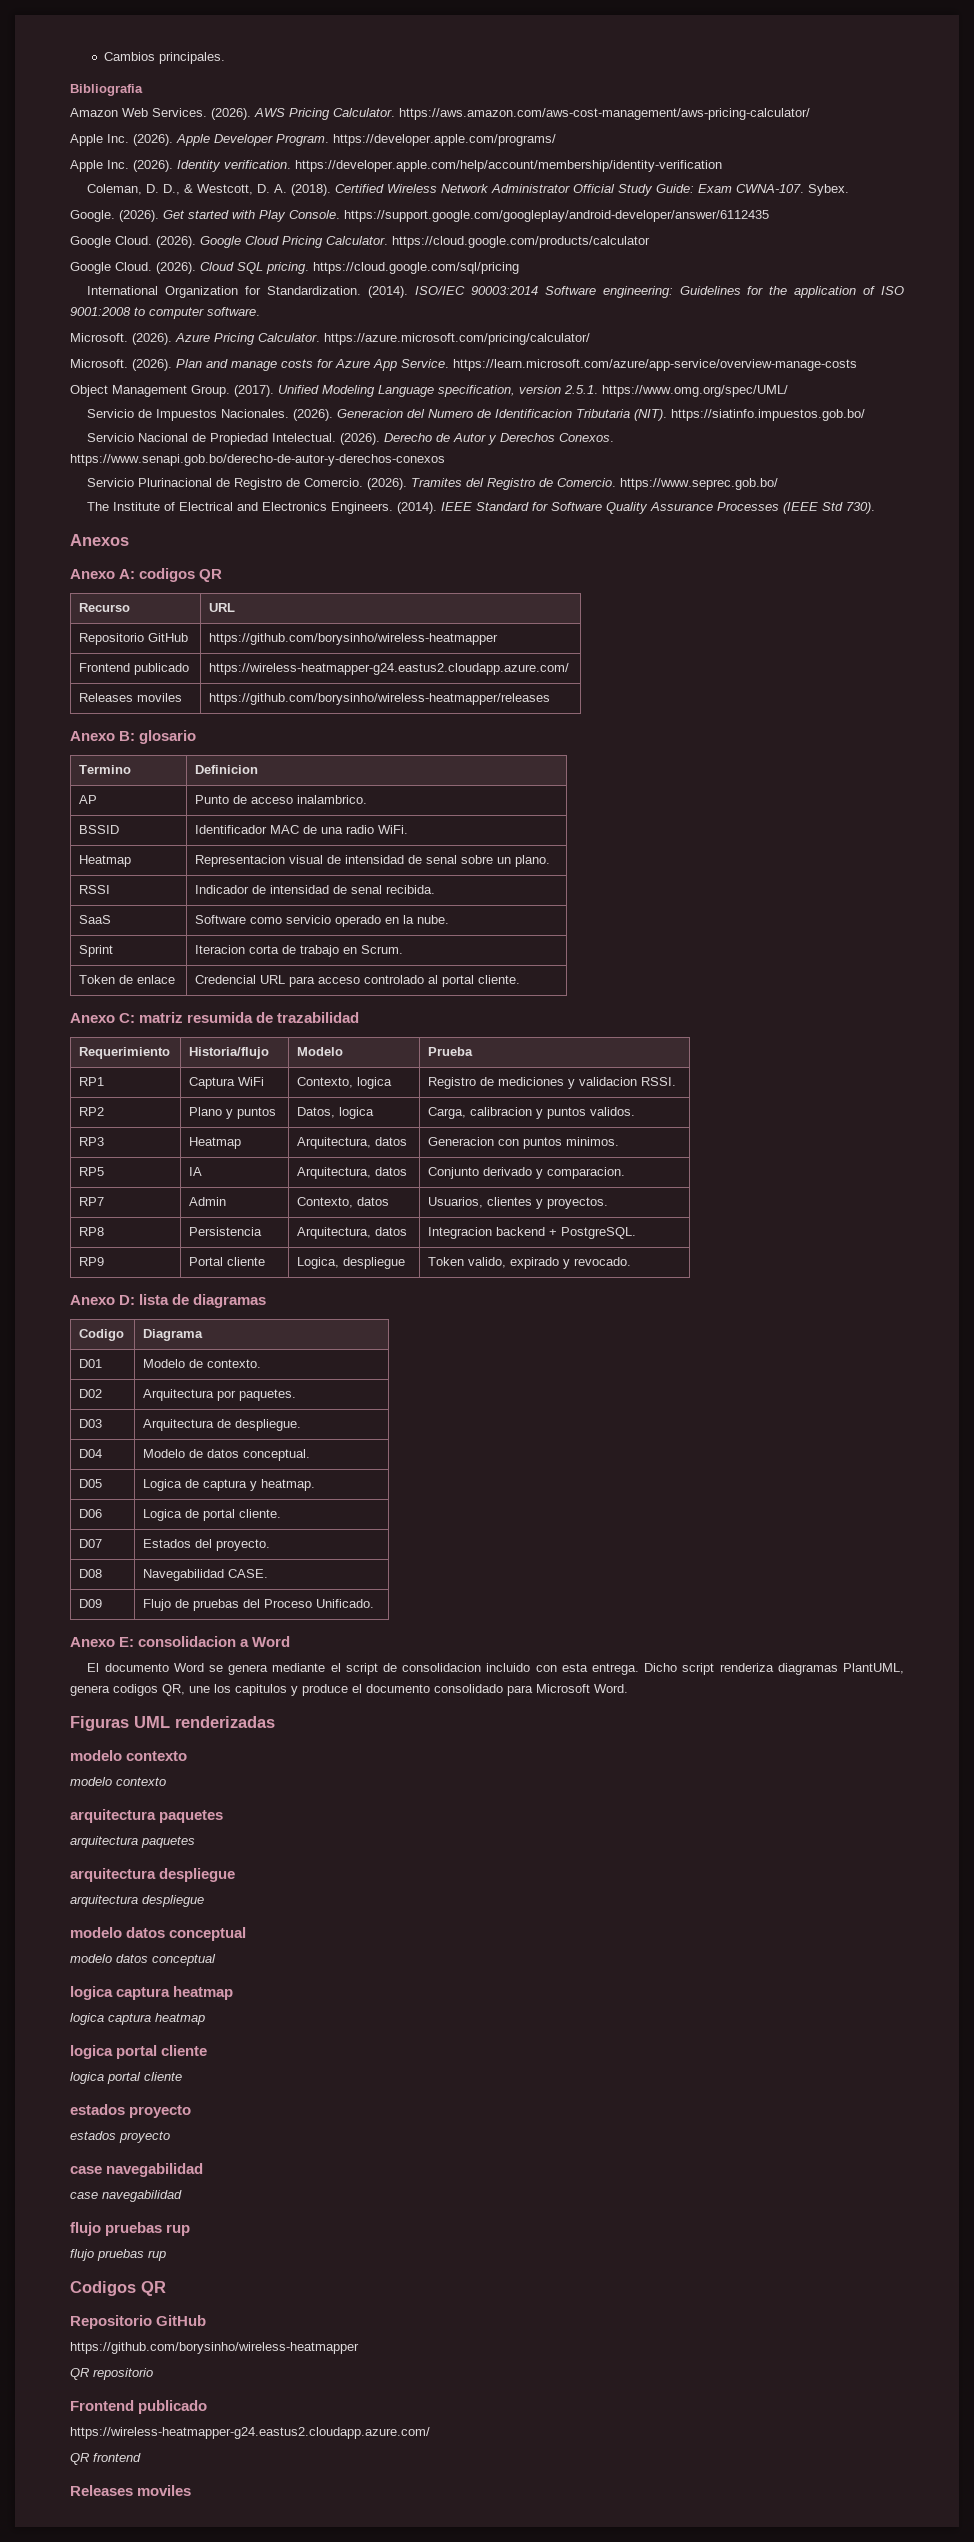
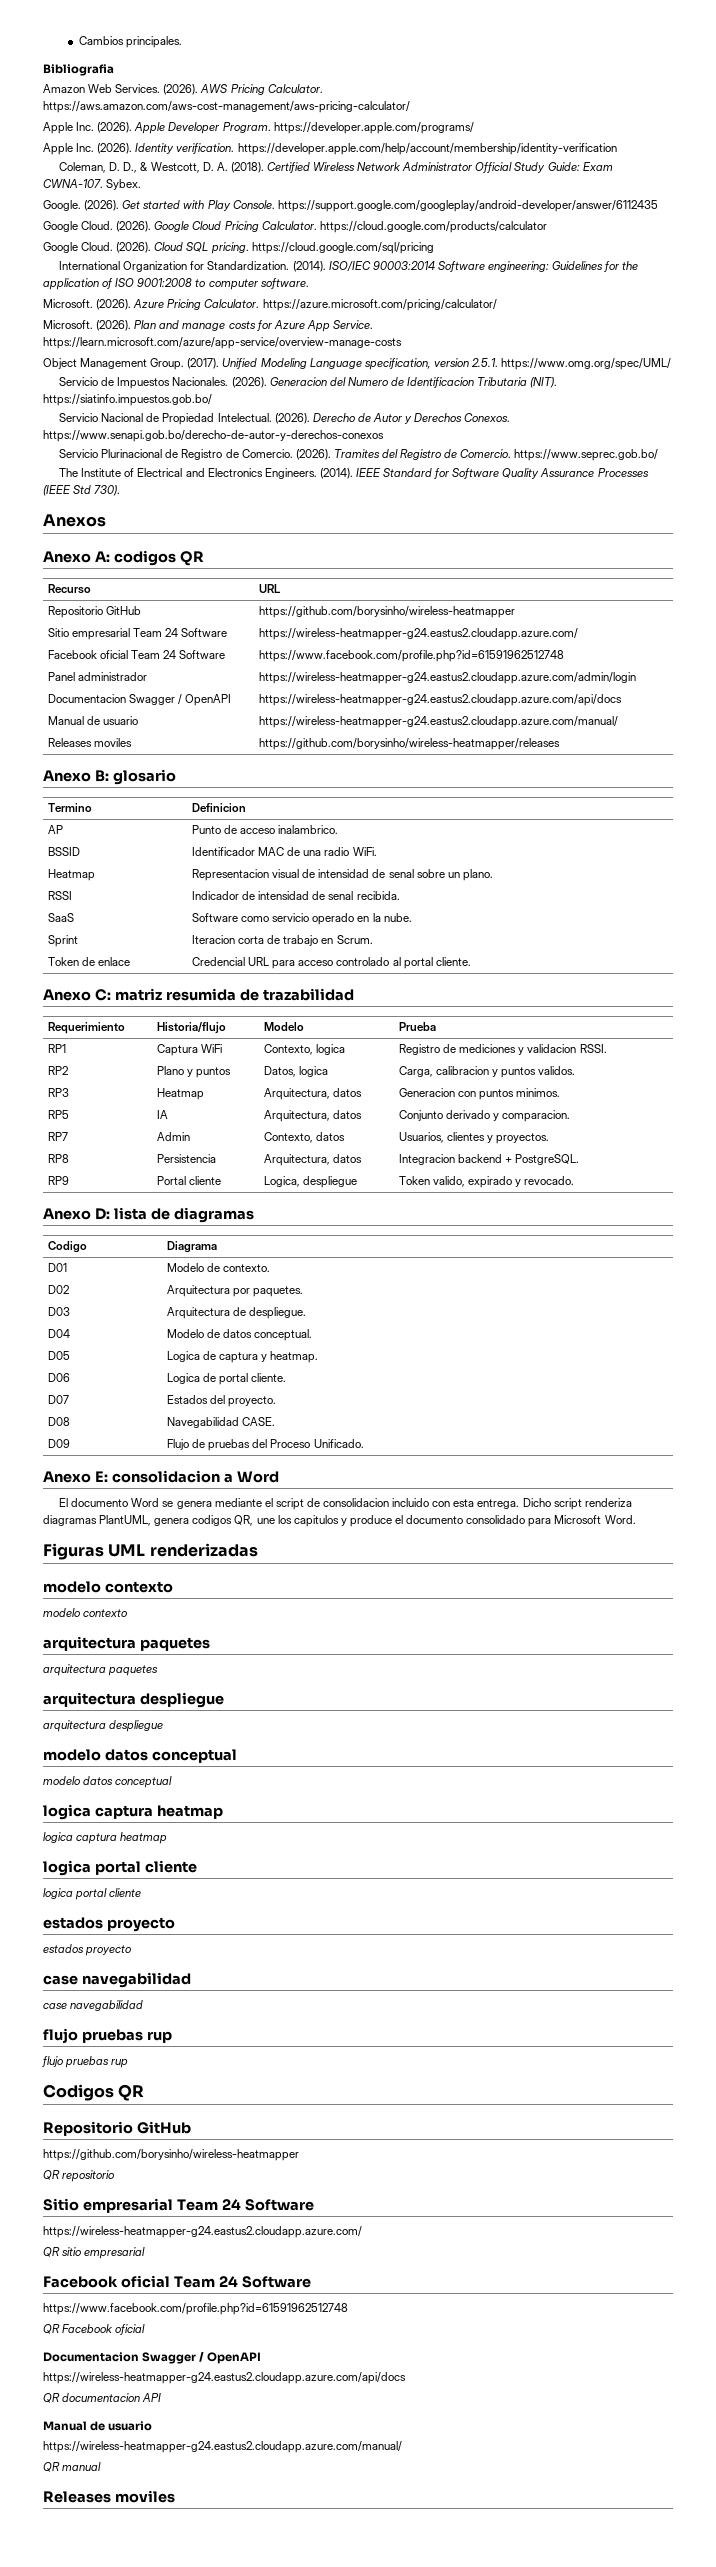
[79,663,190,675] [209,663,570,675] Frontend publicado | https://wireless-heatmapper-g24.eastus2.cloudapp.azure.com/ -> [48,628,228,640] [259,628,579,640] [48,650,226,659] [259,650,565,662] [48,672,148,681] [259,672,637,684] [48,694,232,706] [259,694,623,706] [48,716,139,725] [259,716,619,728] Sitio empresarial Team 24 Software | https://wireless-heatmapper-g24.eastus2.cloudapp.azure.com/ // Facebook oficial Team 24 Software | https://www.facebook.com/profile.php?id=61591962512748 // Panel administrador | https://wireless-heatmapper-g24.eastus2.cloudapp.azure.com/admin/login // Documentacion Swagger / OpenAPI | https://wireless-heatmapper-g24.eastus2.cloudapp.azure.com/api/docs // Manual de usuario | https://wireless-heatmapper-g24.eastus2.cloudapp.azure.com/manual/
[70,2400,208,2414] [70,2427,430,2439] [70,2453,141,2465] Frontend publicado // https://wireless-heatmapper-g24.eastus2.cloudapp.azure.com/ // QR frontend -> [43,2198,314,2213] [43,2226,362,2238] [43,2247,146,2259] [43,2275,311,2288] [43,2303,348,2315] [43,2324,146,2335] [43,2352,262,2364] [43,2372,406,2384] [43,2393,162,2403] [43,2421,153,2431] [43,2441,402,2453] [43,2462,102,2472] Sitio empresarial Team 24 Software // https://wireless-heatmapper-g24.eastus2.cloudapp.azure.com/ // QR sitio empresarial // Facebook oficial Team 24 Software // https://www.facebook.com/profile.php?id=61591962512748 // QR Facebook oficial // Documentacion Swagger / OpenAPI // https://wireless-heatmapper-g24.eastus2.cloudapp.azure.com/api/docs // QR documentacion API // Manual de usuario // https://wireless-heatmapper-g24.eastus2.cloudapp.azure.com/manual/ // QR manual

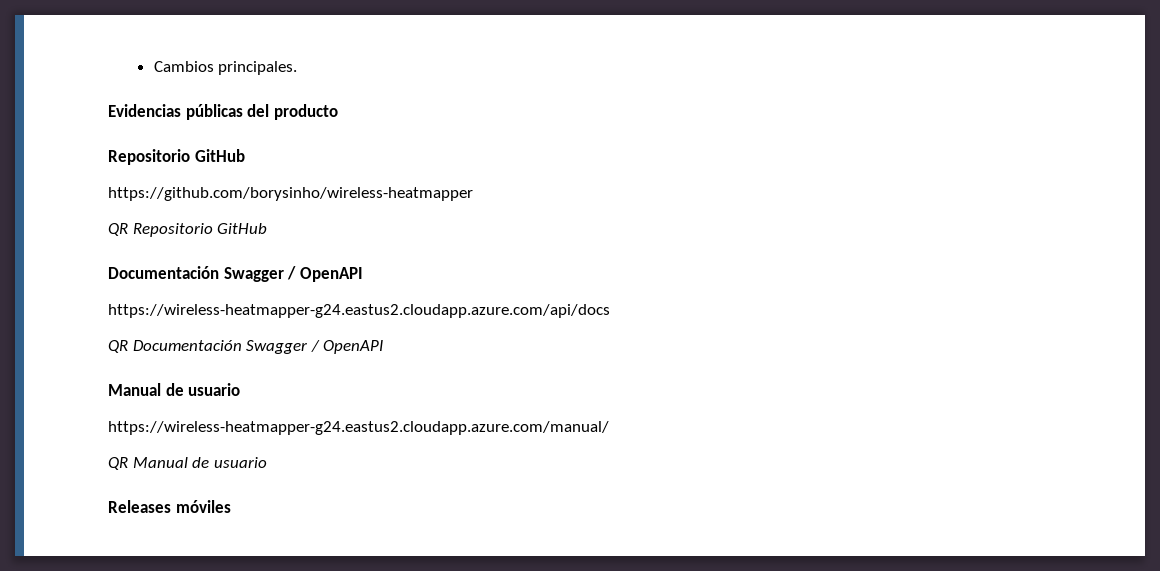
[43,64,114,76] [43,84,323,95] [43,101,410,113] [43,122,474,134] [43,143,617,155] [59,162,613,173] [43,179,142,190] [43,200,658,212] [43,221,547,233] [43,242,434,254] [59,261,639,272] [43,278,309,290] [43,299,497,311] [43,320,373,332] [43,337,402,349] [43,358,672,370] [59,377,558,389] [43,394,212,406] [59,413,511,425] [43,430,384,442] [59,449,659,461] [59,468,649,479] [43,485,121,496] [43,514,106,527] [43,550,204,566] [48,584,92,594] [259,584,282,593] [48,606,142,618] [259,606,516,618] [48,628,228,640] [259,628,579,640] [48,650,226,659] [259,650,565,662] [48,672,148,681] [259,672,637,684] [48,694,232,706] [259,694,623,706] [48,716,139,725] [259,716,619,728] [48,738,133,747] [259,738,561,750] [43,769,176,785] [48,803,93,812] [192,803,247,812] [48,825,64,834] [192,825,339,834] [48,847,81,856] [192,847,377,856] [48,869,96,881] [192,869,493,881] [48,891,73,900] [192,891,400,900] [48,913,75,922] [192,913,412,925] [48,935,79,947] [192,935,373,946] [48,957,131,966] [192,957,471,969] [43,988,354,1001] [48,1022,126,1034] [157,1022,227,1034] [264,1022,305,1031] [399,1022,437,1031] [48,1044,67,1053] [157,1044,223,1056] [264,1044,346,1055] [399,1044,607,1055] [48,1066,69,1075] [157,1066,232,1078] [264,1066,329,1077] [399,1066,576,1078] [48,1088,70,1097] [157,1088,205,1100] [264,1088,363,1100] [399,1088,561,1100] [48,1110,70,1119] [157,1110,169,1119] [264,1110,363,1122] [399,1110,571,1122] [48,1132,69,1141] [157,1132,191,1141] [264,1132,346,1143] [399,1132,550,1144] [48,1154,70,1163] [157,1154,217,1163] [264,1154,363,1166] [399,1154,580,1165] [48,1176,70,1185] [157,1176,222,1185] [264,1176,358,1188] [399,1176,575,1188] [43,1207,254,1223] [48,1241,88,1253] [167,1241,218,1253] [48,1263,68,1272] [167,1263,271,1272] [48,1285,70,1294] [167,1285,304,1297] [48,1307,71,1316] [167,1307,307,1319] [48,1329,71,1338] [167,1329,313,1341] [48,1351,71,1360] [167,1351,319,1363] [48,1373,71,1382] [167,1373,287,1385] [48,1395,70,1404] [167,1395,277,1407] [48,1417,71,1426] [167,1417,276,1428] [48,1439,71,1448] [167,1439,364,1451] [43,1470,279,1483] [59,1498,632,1510] [43,1515,636,1527] [43,1543,258,1560] [43,1581,173,1593] [43,1608,128,1617] [43,1636,210,1651] [43,1664,159,1676] [43,1692,224,1708] [43,1720,164,1732] [43,1749,237,1763] [43,1776,173,1788] [43,1804,223,1820] [43,1832,168,1844] [43,1860,197,1876] [43,1888,142,1900] [43,1917,175,1932] [43,1944,132,1956] [43,1972,191,1988] [43,2000,144,2011] [43,2028,172,2043] [42,2056,129,2068] [43,2084,145,2101] [43,2121,191,2136] [43,2149,299,2161] [43,2170,115,2182] [43,2198,314,2213] [43,2226,362,2238] [43,2247,146,2259] [43,2275,311,2288] [43,2303,348,2315] [43,2324,146,2335] [43,2352,139,2362] Bibliografia // Amazon Web Services. (2026). AWS Pricing Calculator. https://aws.amazon.com/aws-cost-management/aws-pricing-calculator/ // Apple Inc. (2026). Apple Developer Program. https://developer.apple.com/programs/ // Apple Inc. (2026). Identity verification. https://developer.apple.com/help/account/membership/identity-verification // Coleman, D. D., & Westcott, D. A. (2018). Certified Wireless Network Administrator Official Study Guide: Exam CWNA-107. Sybex. // Google. (2026). Get started with Play Console. https://support.google.com/googleplay/android-developer/answer/6112435 // Google Cloud. (2026). Google Cloud Pricing Calculator. https://cloud.google.com/products/calculator // Google Cloud. (2026). Cloud SQL pricing. https://cloud.google.com/sql/pricing // International Organization for Standardization. (2014). ISO/IEC 90003:2014 Software engineering: Guidelines for the application of ISO 9001:2008 to computer software. // Microsoft. (2026). Azure Pricing Calculator. https://azure.microsoft.com/pricing/calculator/ // Microsoft. (2026). Plan and manage costs for Azure App Service. https://learn.microsoft.com/azure/app-service/overview-manage-costs // Object Management Group. (2017). Unified Modeling Language specification, version 2.5.1. https://www.omg.org/spec/UML/ // Servicio de Impuestos Nacionales. (2026). Generacion del Numero de Identificacion Tributaria (NIT). https://siatinfo.impuestos.gob.bo/ // Servicio Nacional de Propiedad Intelectual. (2026). Derecho de Autor y Derechos Conexos. https://www.senapi.gob.bo/derecho-de-autor-y-derechos-conexos // Servicio Plurinacional de Registro de Comercio. (2026). Tramites del Registro de Comercio. https://www.seprec.gob.bo/ // The Institute of Electrical and Electronics Engineers. (2014). IEEE Standard for Software Quality Assurance Processes (IEEE Std 730). // Anexos // Anexo A: codigos QR // Recurso | URL // Repositorio GitHub | https://github.com/borysinho/wireless-heatmapper // Sitio empresarial Team 24 Software | https://wireless-heatmapper-g24.eastus2.cloudapp.azure.com/ // Facebook oficial Team 24 Software | https://www.facebook.com/profile.php?id=61591962512748 // Panel administrador | https://wireless-heatmapper-g24.eastus2.cloudapp.azure.com/admin/login // Documentacion Swagger / OpenAPI | https://wireless-heatmapper-g24.eastus2.cloudapp.azure.com/api/docs // Manual de usuario | https://wireless-heatmapper-g24.eastus2.cloudapp.azure.com/manual/ // Releases moviles | https://github.com/borysinho/wireless-heatmapper/releases // Anexo B: glosario // Termino | Definicion // AP | Punto de acceso inalambrico. // BSSID | Identificador MAC de una radio WiFi. // Heatmap | Representacion visual de intensidad de senal sobre un plano. // RSSI | Indicador de intensidad de senal recibida. // SaaS | Software como servicio operado en la nube. // Sprint | Iteracion corta de trabajo en Scrum. // Token de enlace | Credencial URL para acceso controlado al portal cliente. // Anexo C: matriz resumida de trazabilidad // Requerimiento | Historia/flujo | Modelo | Prueba // RP1 | Captura WiFi | Contexto, logica | Registro de mediciones y validacion RSSI. // RP2 | Plano y puntos | Datos, logica | Carga, calibracion y puntos validos. // RP3 | Heatmap | Arquitectura, datos | Generacion con puntos minimos. // RP5 | IA | Arquitectura, datos | Conjunto derivado y comparacion. // RP7 | Admin | Contexto, datos | Usuarios, clientes y proyectos. // RP8 | Persistencia | Arquitectura, datos | Integracion backend + PostgreSQL. // RP9 | Portal cliente | Logica, despliegue | Token valido, expirado y revocado. // Anexo D: lista de diagramas // Codigo | Diagrama // D01 | Modelo de contexto. // D02 | Arquitectura por paquetes. // D03 | Arquitectura de despliegue. // D04 | Modelo de datos conceptual. // D05 | Logica de captura y heatmap. // D06 | Logica de portal cliente. // D07 | Estados del proyecto. // D08 | Navegabilidad CASE. // D09 | Flujo de pruebas del Proceso Unificado. // Anexo E: consolidacion a Word // El documento Word se genera mediante el script de consolidacion incluido con esta entrega. Dicho script renderiza diagramas PlantUML, genera codigos QR, une los capitulos y produce el documento consolidado para Microsoft Word. // Figuras UML renderizadas // modelo contexto // modelo contexto // arquitectura paquetes // arquitectura paquetes // arquitectura despliegue // arquitectura despliegue // modelo datos conceptual // modelo datos conceptual // logica captura heatmap // logica captura heatmap // logica portal cliente // logica portal cliente // estados proyecto // estados proyecto // case navegabilidad // case navegabilidad // flujo pruebas rup // flujo pruebas rup // Codigos QR // Repositorio GitHub // https://github.com/borysinho/wireless-heatmapper // QR repositorio // Sitio empresarial Team 24 Software // https://wireless-heatmapper-g24.eastus2.cloudapp.azure.com/ // QR sitio empresarial // Facebook oficial Team 24 Software // https://www.facebook.com/profile.php?id=61591962512748 // QR Facebook oficial // Documentacion -> [108,104,338,120] [108,149,245,165] [108,187,473,201] [108,223,268,237] [108,266,219,279] Evidencias públicas del producto // Repositorio GitHub // https://github.com/borysinho/wireless-heatmapper // QR Repositorio GitHub // Documentación
[62,2393,162,2402] documentacion API -> [132,340,384,354] Documentación Swagger / OpenAPI
[62,2462,102,2471] [43,2490,175,2503] manual // Releases moviles -> [132,457,267,468] [108,500,231,513] Manual de usuario // Releases móviles

